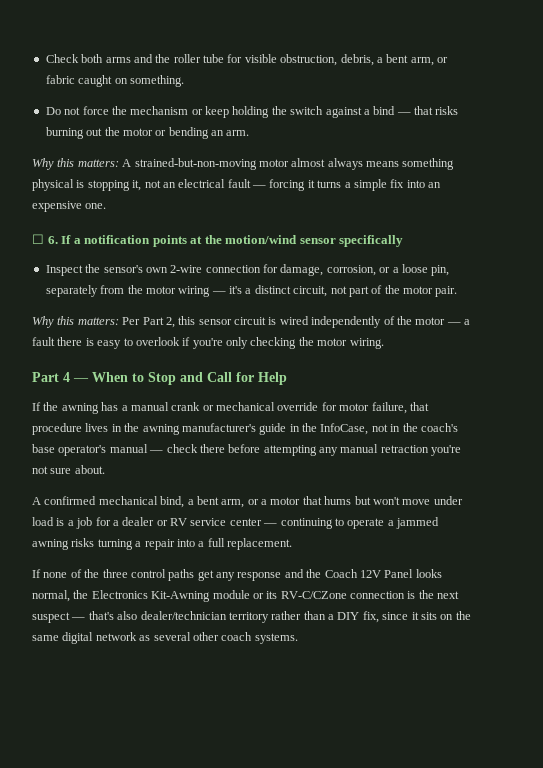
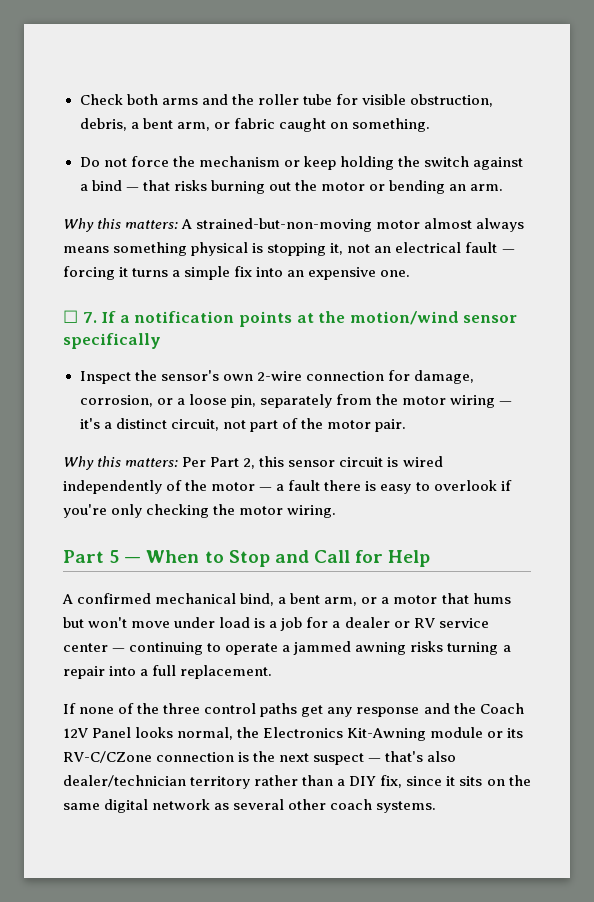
[47,236,58,244] 6. -> [82,312,97,323] 7.
[63,372,70,382] 4 -> [109,550,120,563] 5
[32,402,429,414] [32,423,458,435] [32,444,462,456] [32,465,105,474] // If the awning has a manual crank or mechanical override for motor failure, that procedure lives in the awning manufacturer's guide in the InfoCase, not in the coach's base operator's manual — check there before attempting any manual retraction you're not sure about. -> (431, 558) none

